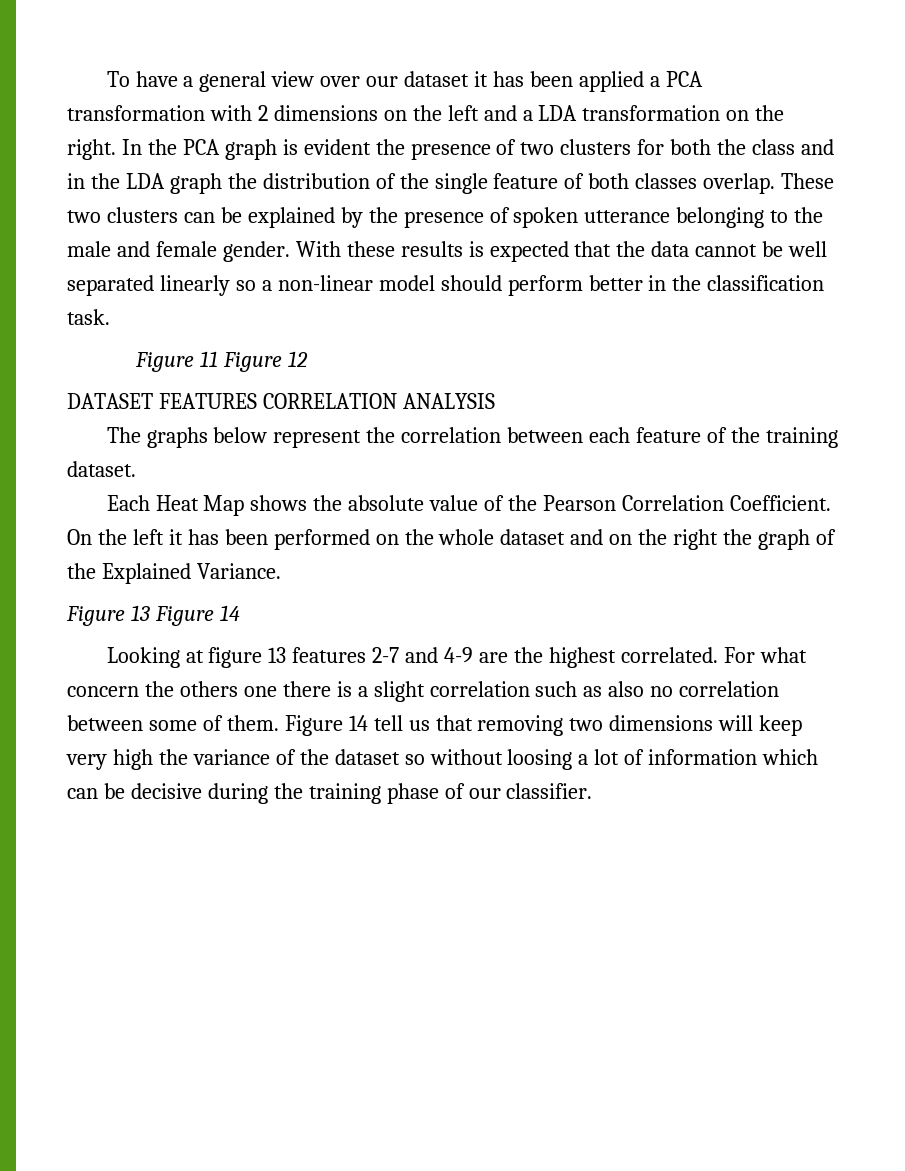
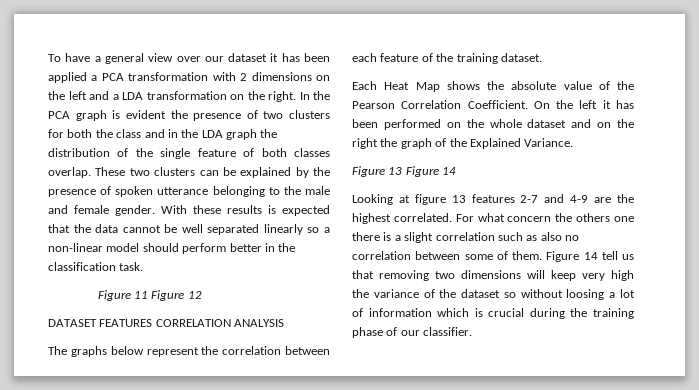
[67,783,202,799] can be decisive -> [474,308,525,317] is crucial

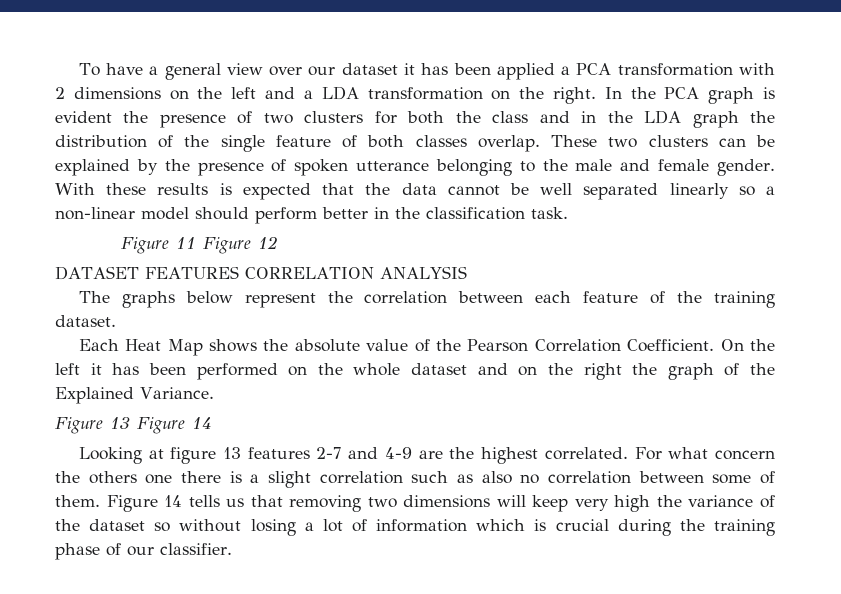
[601,251,618,260] tell -> [188,495,220,507] tells
[566,289,605,300] loosing -> [250,519,296,536] losing

